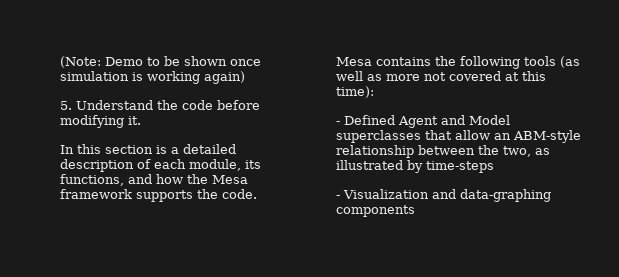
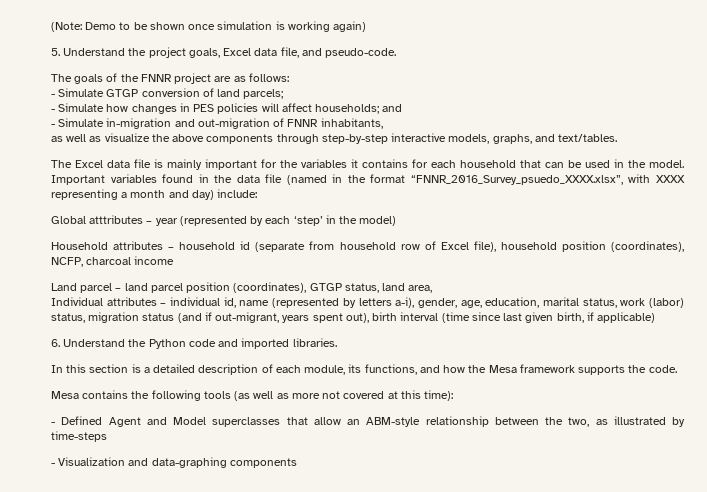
[182,100,260,110] [60,115,141,128] code before modifying it. -> [148,47,397,58] [51,73,289,84] [51,88,284,99] [51,103,403,114] [51,118,383,129] [51,133,618,144] [51,159,684,170] [51,174,686,185] [51,189,258,200] [51,215,397,226] [51,241,684,252] [51,256,175,267] [51,282,433,293] [51,297,684,308] [51,312,656,323] [51,338,337,349] project goals, Excel data file, and pseudo-code. // The goals of the FNNR project are as follows: // - Simulate GTGP conversion of land parcels; // - Simulate how changes in PES policies will affect households; and // - Simulate in-migration and out-migration of FNNR inhabitants, // as well as visualize the above components through step-by-step interactive models, graphs, and text/tables. // The Excel data file is mainly important for the variables it contains for each household that can be used in the model. Important variables found in the data file (named in the format “FNNR_2016_Survey_psuedo_XXXX.xlsx”, with XXXX representing a month and day) include: // Global atttributes – year (represented by each ‘step’ in the model) // Household attributes – household id (separate from household row of Excel file), household position (coordinates), NCFP, charcoal income // Land parcel – land parcel position (coordinates), GTGP status, land area, // Individual attributes – individual id, name (represented by letters a-i), gender, age, education, marital status, work (labor) status, migration status (and if out-migrant, years spent out), birth interval (time since last given birth, if applicable) // 6. Understand the Python code and imported libraries.

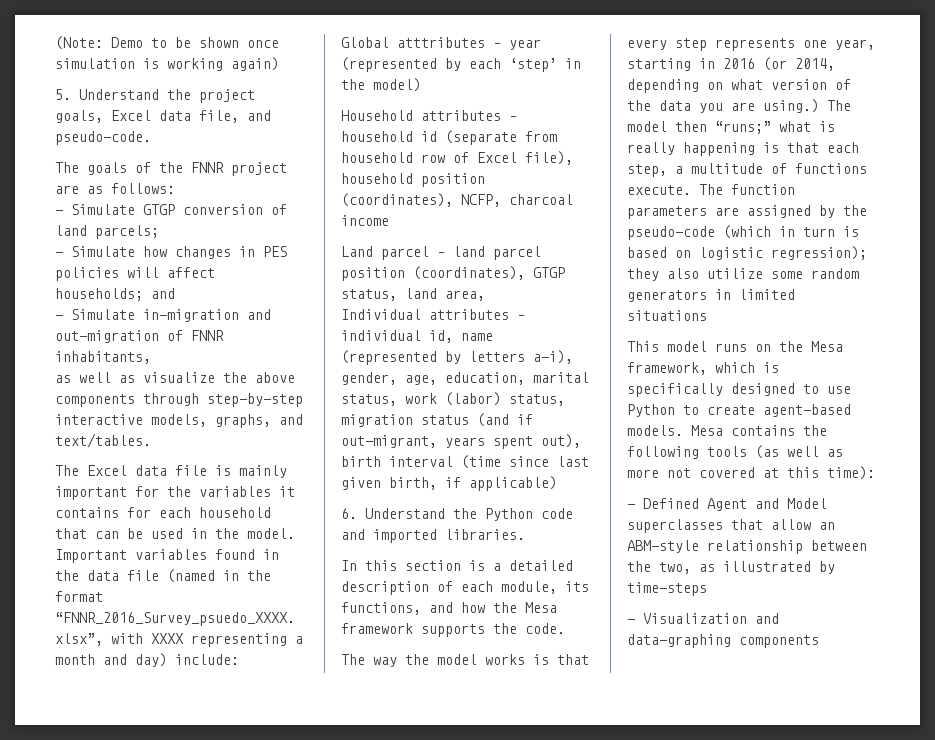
(677, 369) none -> [341,654,589,667] [627,38,875,51] [627,57,835,71] [627,79,851,93] [627,99,851,113] [627,121,835,134] [627,142,859,156] [627,163,867,177] [627,184,795,195] [627,205,867,219] [627,225,859,240] [627,246,867,260] [627,268,859,281] [627,289,795,302] [627,310,707,321] [627,341,843,352] [627,362,779,375] [627,383,851,397] [627,404,851,417] [627,425,683,436] The way the model works is that every step represents one year, starting in 2016 (or 2014, depending on what version of the data you are using.) The model then “runs;” what is really happening is that each step, a multitude of functions execute. The function parameters are assigned by the pseudo-code (which in turn is based on logistic regression); they also utilize some random generators in limited situations // This model runs on the Mesa framework, which is specifically designed to use Python to create agent-based models.

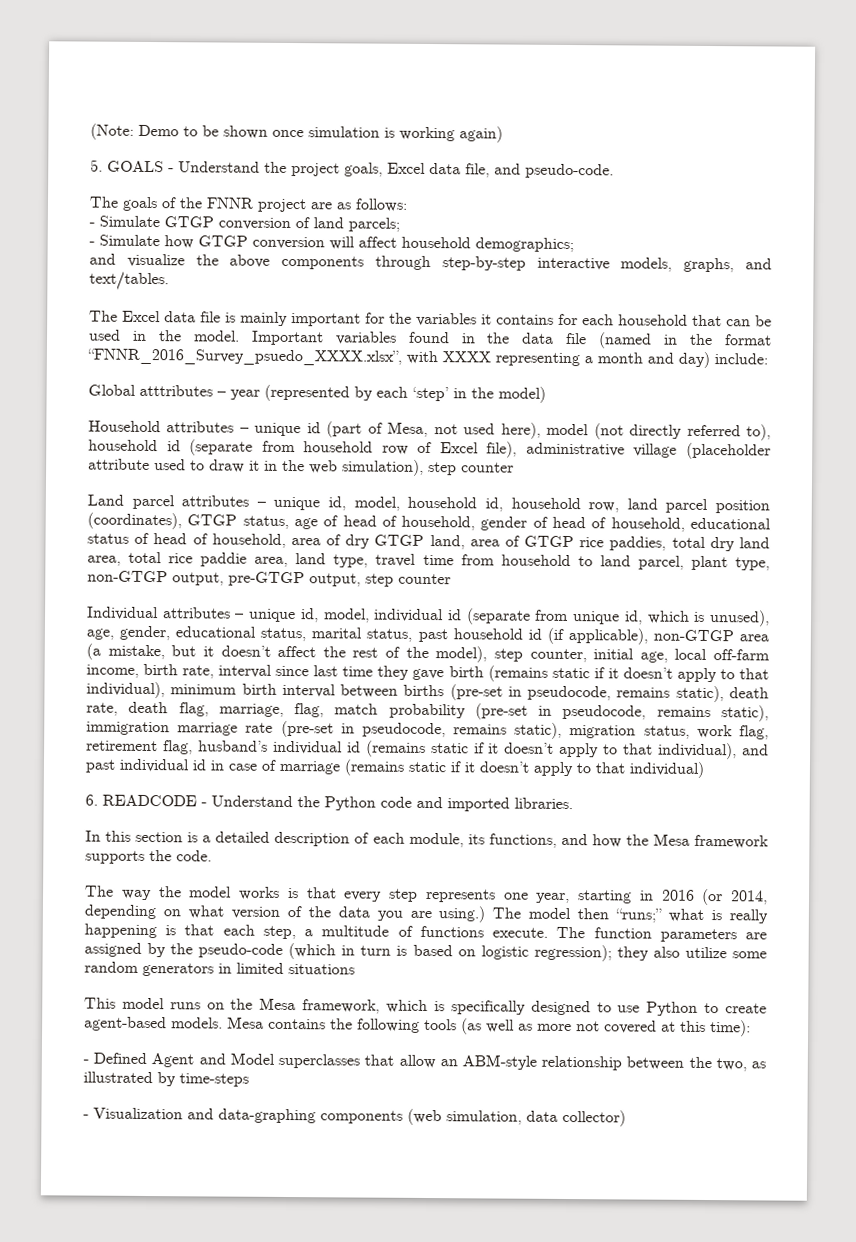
(71, 94) none -> [107,160,174,173] GOALS -
[175,246,287,259] [55,267,215,281] [55,288,175,301] [55,309,271,322] [55,330,224,343] [55,351,151,364] [55,372,135,383] changes in PES policies will affect households; and // - Simulate in-migration and out-migration of FNNR inhabitants, // as well as -> [198,235,574,253] [89,253,116,265] GTGP conversion will affect household demographics; // and
(517, 118) none -> [254,421,771,441] unique id (part of Mesa, not used here), model (not directly referred to),
[341,173,485,187] [341,193,573,207] [341,215,389,226] [341,246,445,260] household position (coordinates), NCFP, charcoal income // Land parcel – -> [525,442,771,460] [88,458,514,476] [87,494,620,513] administrative village (placeholder attribute used to draw it in the web simulation), step counter // Land parcel attributes – unique id, model, household id, household row,
[405,288,485,301] [341,309,525,320] [341,330,493,343] [341,350,573,365] [341,372,589,385] [341,392,565,406] [341,413,533,427] [341,434,581,449] [341,455,589,469] [341,476,557,491] land area, // Individual attributes – individual id, name (represented by letters a-i), gender, age, education, marital status, work (labor) status, migration status (and if out-migrant, years spent out), birth interval (time since last given birth, if applicable) -> [293,515,771,532] [87,532,770,552] [87,551,771,571] [87,570,451,587] [87,606,770,627] [86,625,769,645] [86,643,770,663] [86,663,769,683] [86,681,769,703] [86,701,769,722] [86,720,769,740] [86,740,770,760] [85,758,704,778] age of head of household, gender of head of household, educational status of head of household, area of dry GTGP land, area of GTGP rice paddies, total dry land area, total rice paddie area, land type, travel time from household to land parcel, plant type, non-GTGP output, pre-GTGP output, step counter // Individual attributes – unique id, model, individual id (separate from unique id, which is unused), age, gender, educational status, marital status, past household id (if applicable), non-GTGP area (a mistake, but it doesn’t affect the rest of the model), step counter, initial age, local off-farm income, birth rate, interval since last time they gave birth (remains static if it doesn’t apply to that individual), minimum birth interval between births (pre-set in pseudocode, remains static), death rate, death flag, marriage, flag, match probability (pre-set in pseudocode, remains static), immigration marriage rate (pre-set in pseudocode, remains static), migration status, work flag, retirement flag, husband’s individual id (remains static if it doesn’t apply to that individual), and past individual id in case of marriage (remains static if it doesn’t apply to that individual)
(357, 513) none -> [102,794,207,807] READCODE -
(819, 641) none -> [407,1108,626,1127] (web simulation, data collector)

